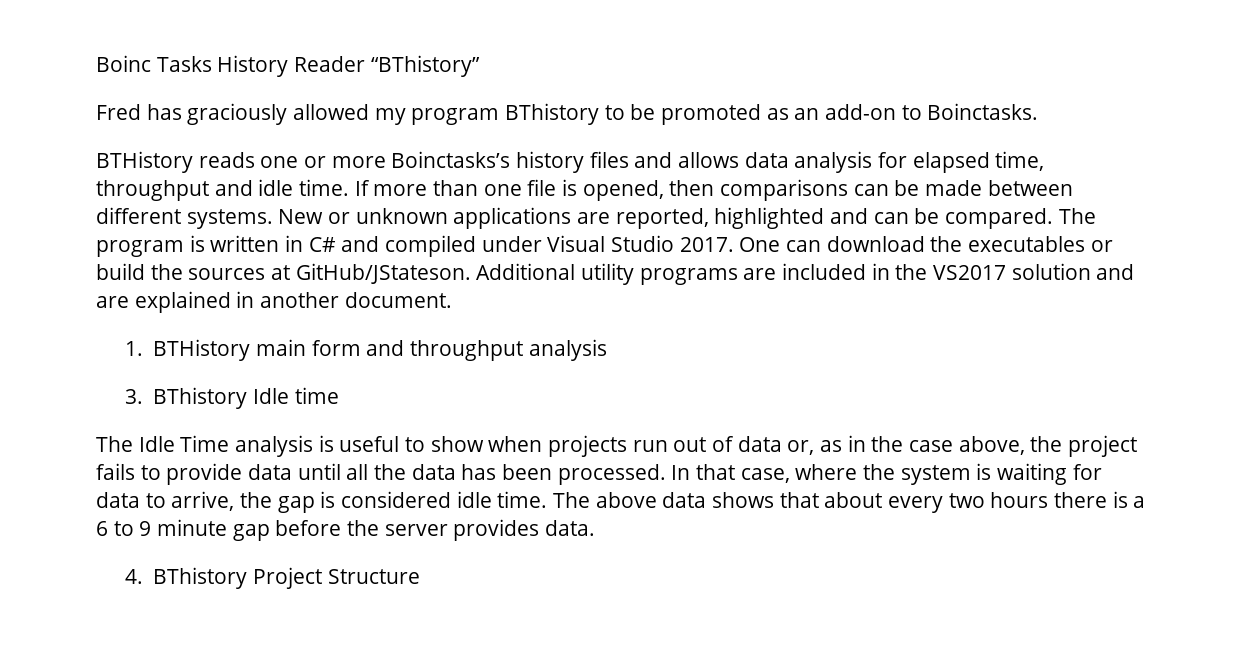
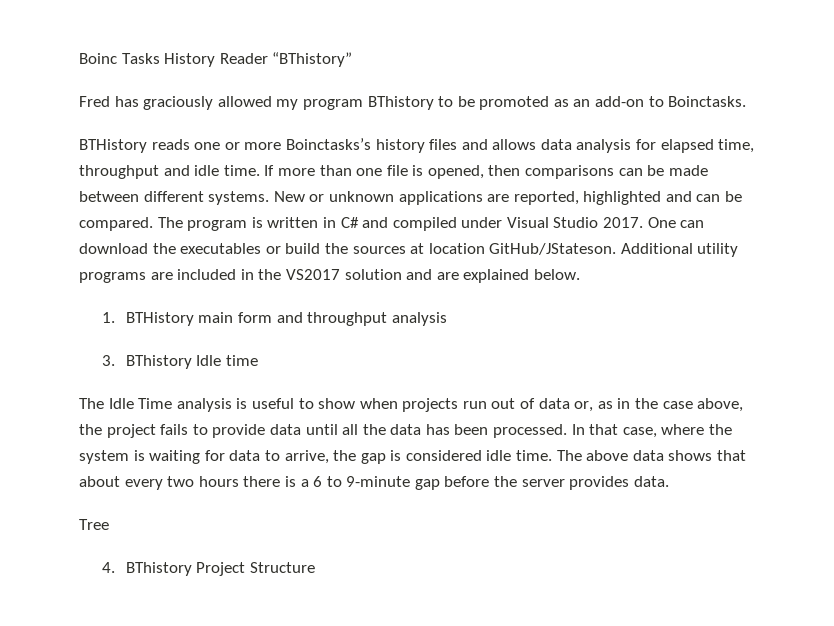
(291, 272) none -> [428,243,485,254] location
[236,291,452,308] in another document. -> [533,269,580,280] below.
[139,519,228,536] 9 minute -> [346,476,411,487] 9-minute
(596, 528) none -> [79,519,109,530] // Tree

